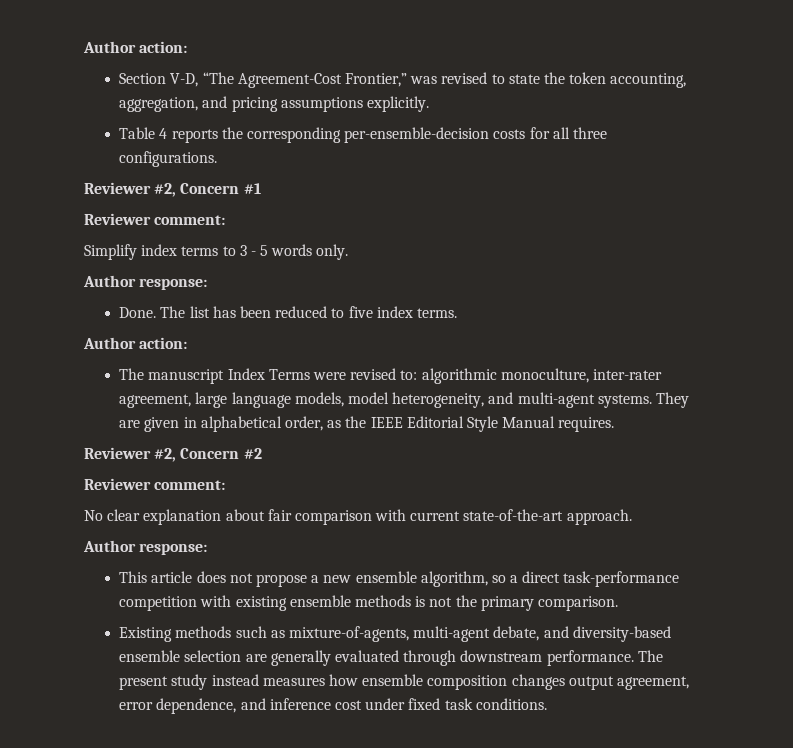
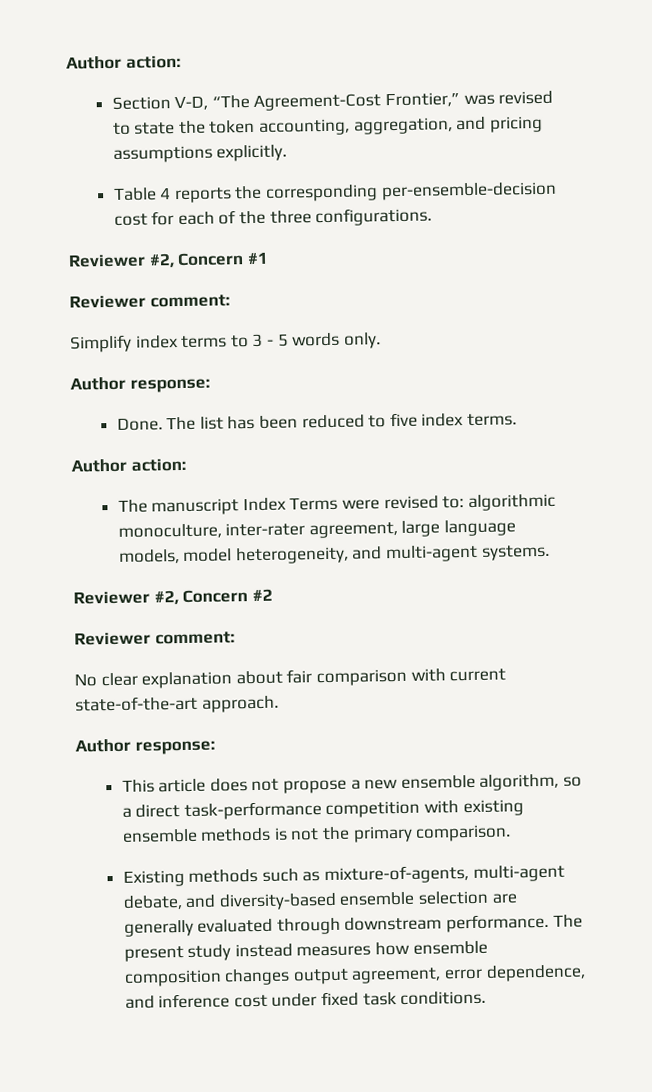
[493,127,570,139] costs for all -> [113,210,267,226] cost for each of the
[655,392,689,408] [119,416,615,432] They are given in alphabetical order, as the IEEE Editorial Style Manual requires. -> (550, 552) none

